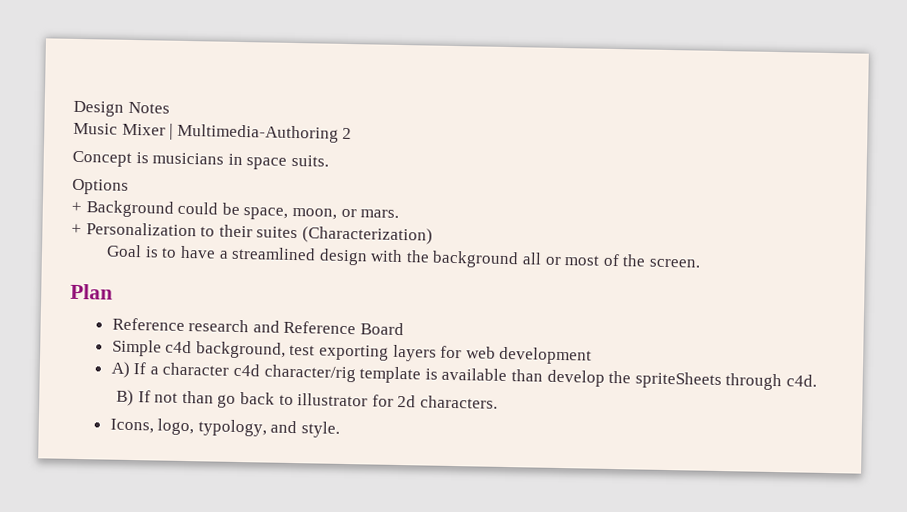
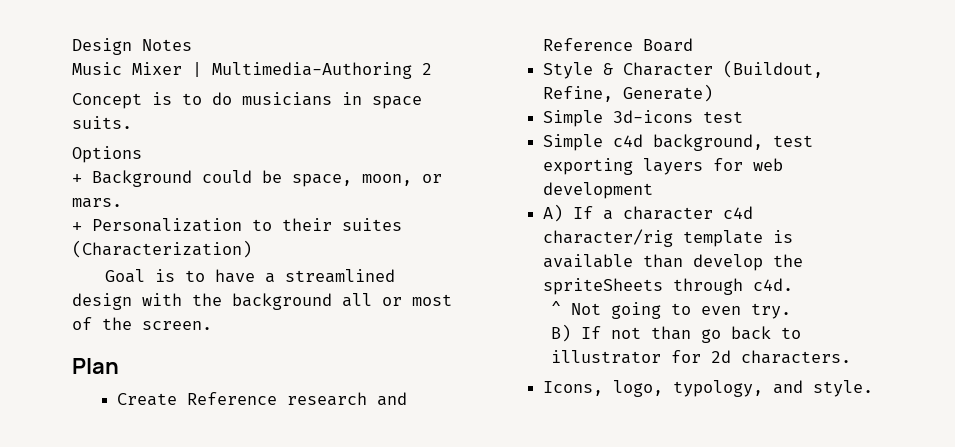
(149, 158) none -> [182,92,232,105] to do
(113, 291) none -> [116,393,177,406] Create
(405, 329) none -> [542,60,823,79] [542,84,713,102] [542,110,743,127] // Style & Character (Buildout, Refine, Generate) // Simple 3d-icons test
(817, 380) none -> [550,301,791,319] // ^ Not going to even try.

